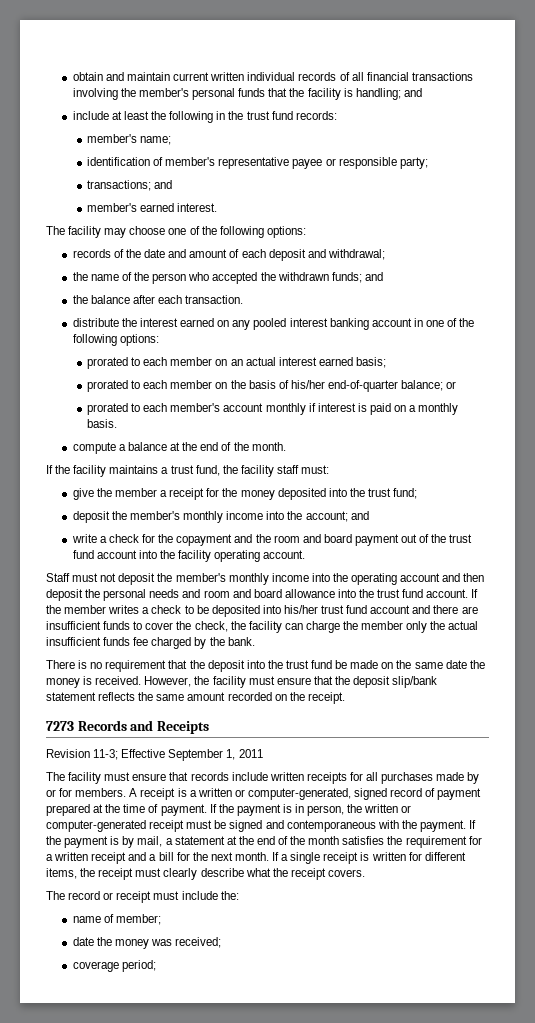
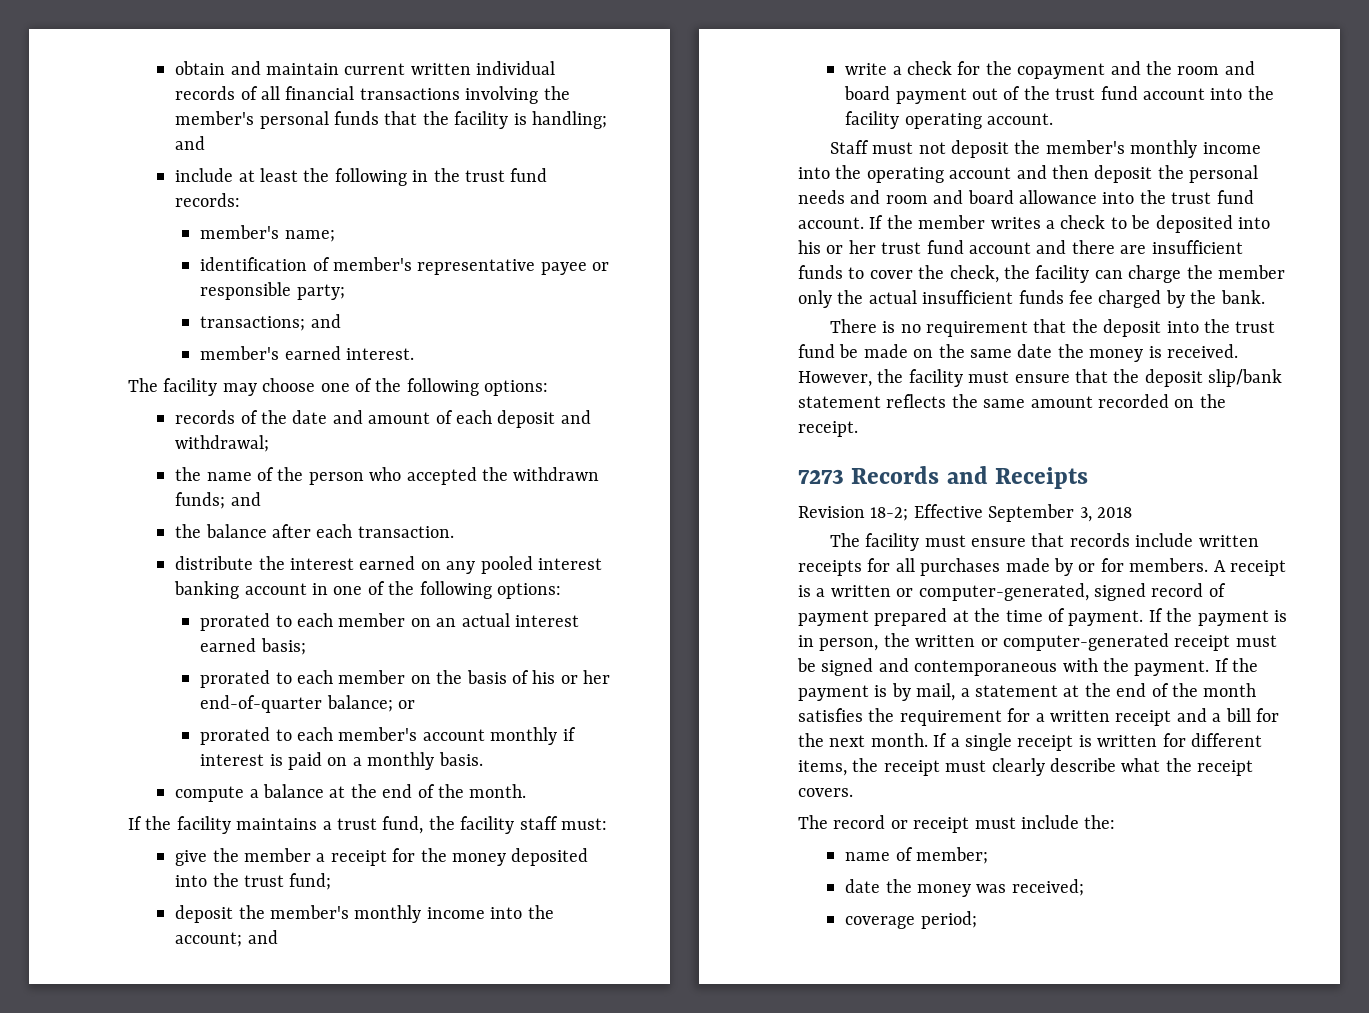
[290,380,325,389] his/her -> [532,670,611,684] his or her
[283,605,318,614] his/her -> [798,240,876,254] his or her
[93,749,119,760] 11-3; -> [870,507,909,521] 18-2;
[226,749,263,760] 1, 2011 -> [1079,507,1132,522] 3, 2018

